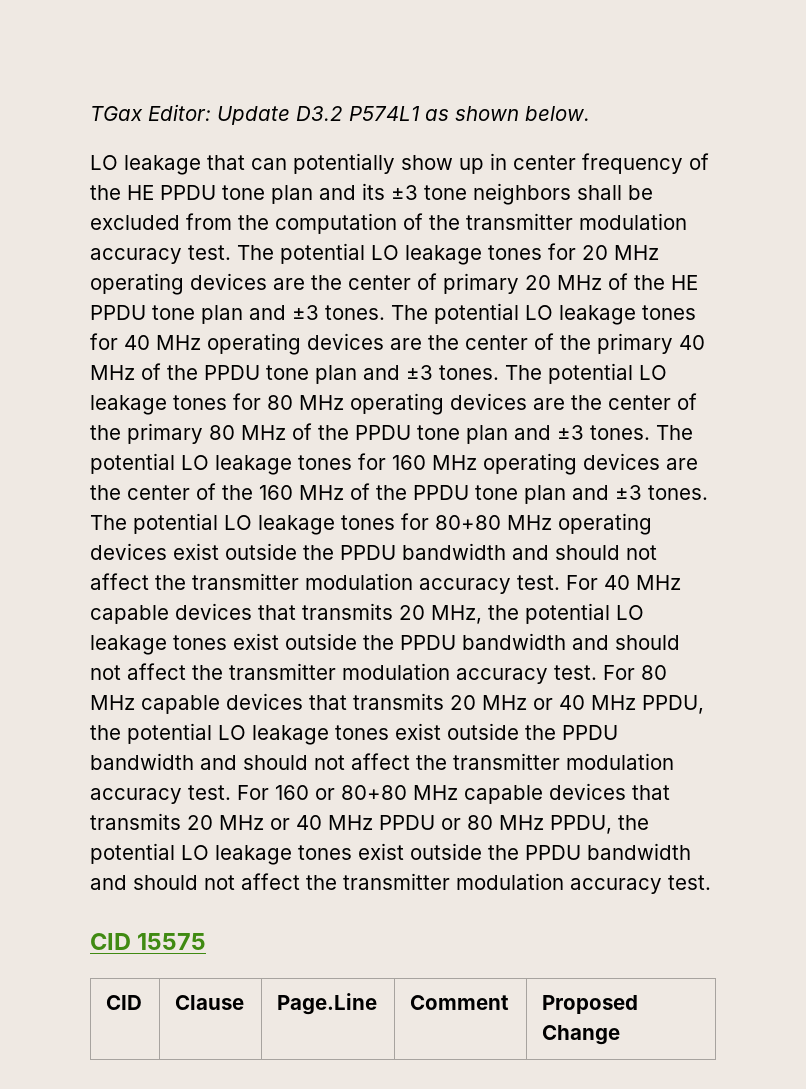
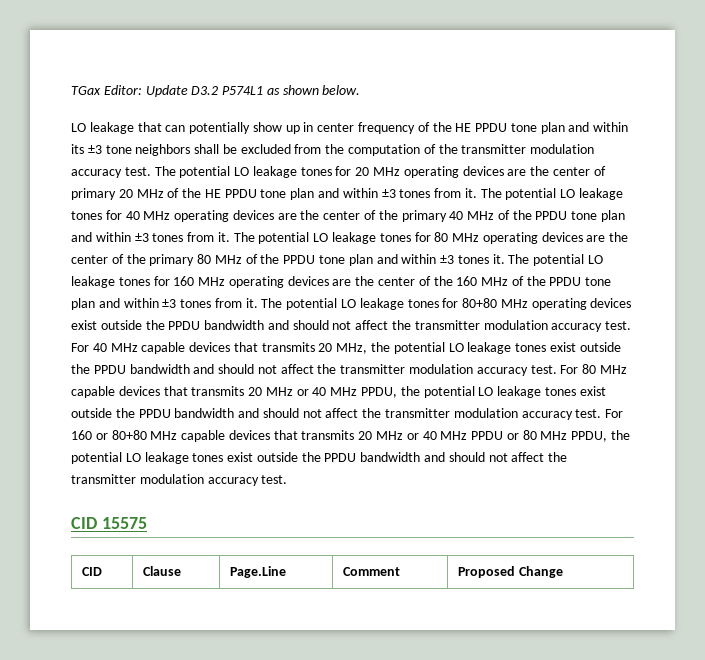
(356, 192) none -> [593,122,629,132] within
[292,305,385,320] ±3 tones. -> [342,188,477,198] within ±3 tones from it.
[406,365,499,380] ±3 tones. -> [95,232,230,242] within ±3 tones from it.
[557,425,650,440] ±3 tones. -> [401,254,505,264] within ±3 tones it.
[615,485,708,500] ±3 tones. -> [123,298,258,308] within ±3 tones from it.

